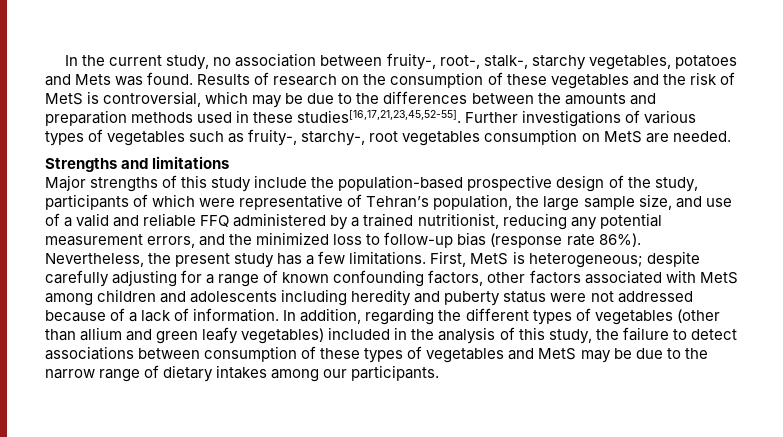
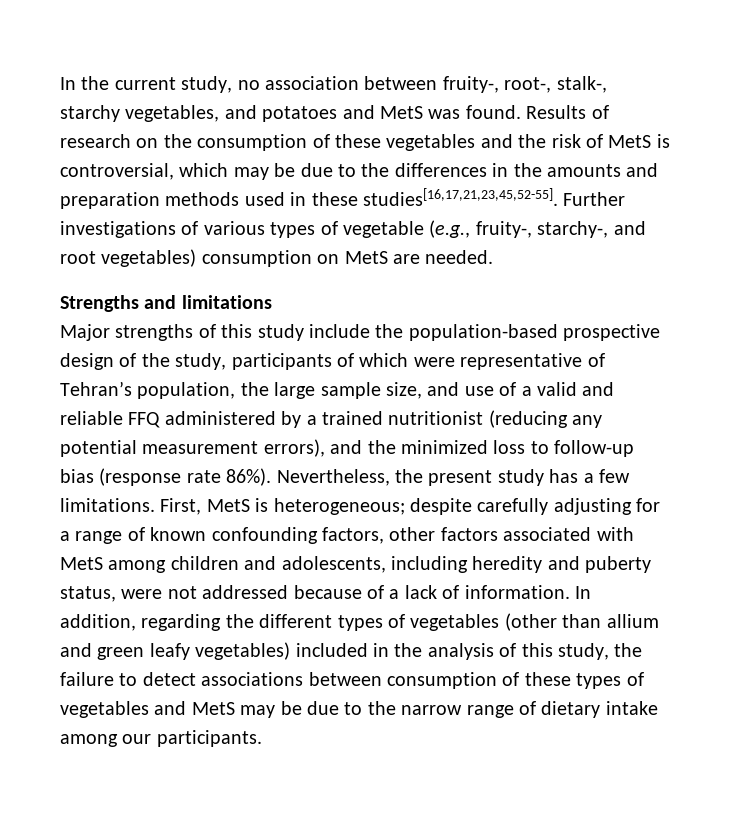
(671, 62) none -> [224,105,257,119] and
[75,74,112,85] Mets -> [380,106,423,119] MetS
[471,93,534,104] between -> [492,163,509,177] in
[107,129,481,146] vegetables such as fruity-, starchy-, root vegetables -> [343,220,646,238] [60,249,197,267] vegetable (e.g., fruity-, starchy-, and root vegetables)
[417,213,567,230] nutritionist, reducing -> [388,410,568,428] nutritionist (reducing
[147,236,196,248] errors, -> [263,439,325,457] errors),
[190,291,278,303] adolescents -> [281,556,386,573] adolescents,
[503,291,547,303] status -> [60,586,116,602] status,
[216,365,268,379] intakes -> [605,701,658,715] intake

